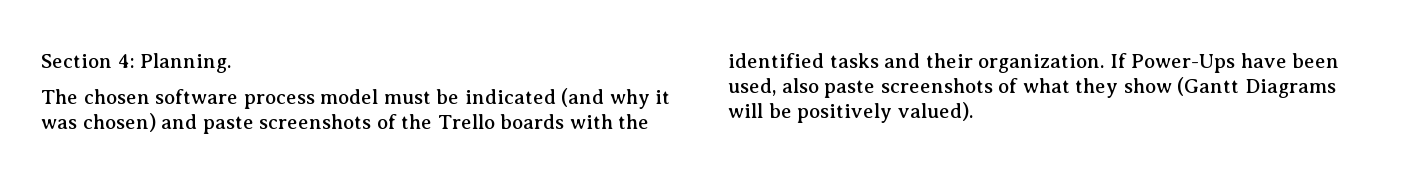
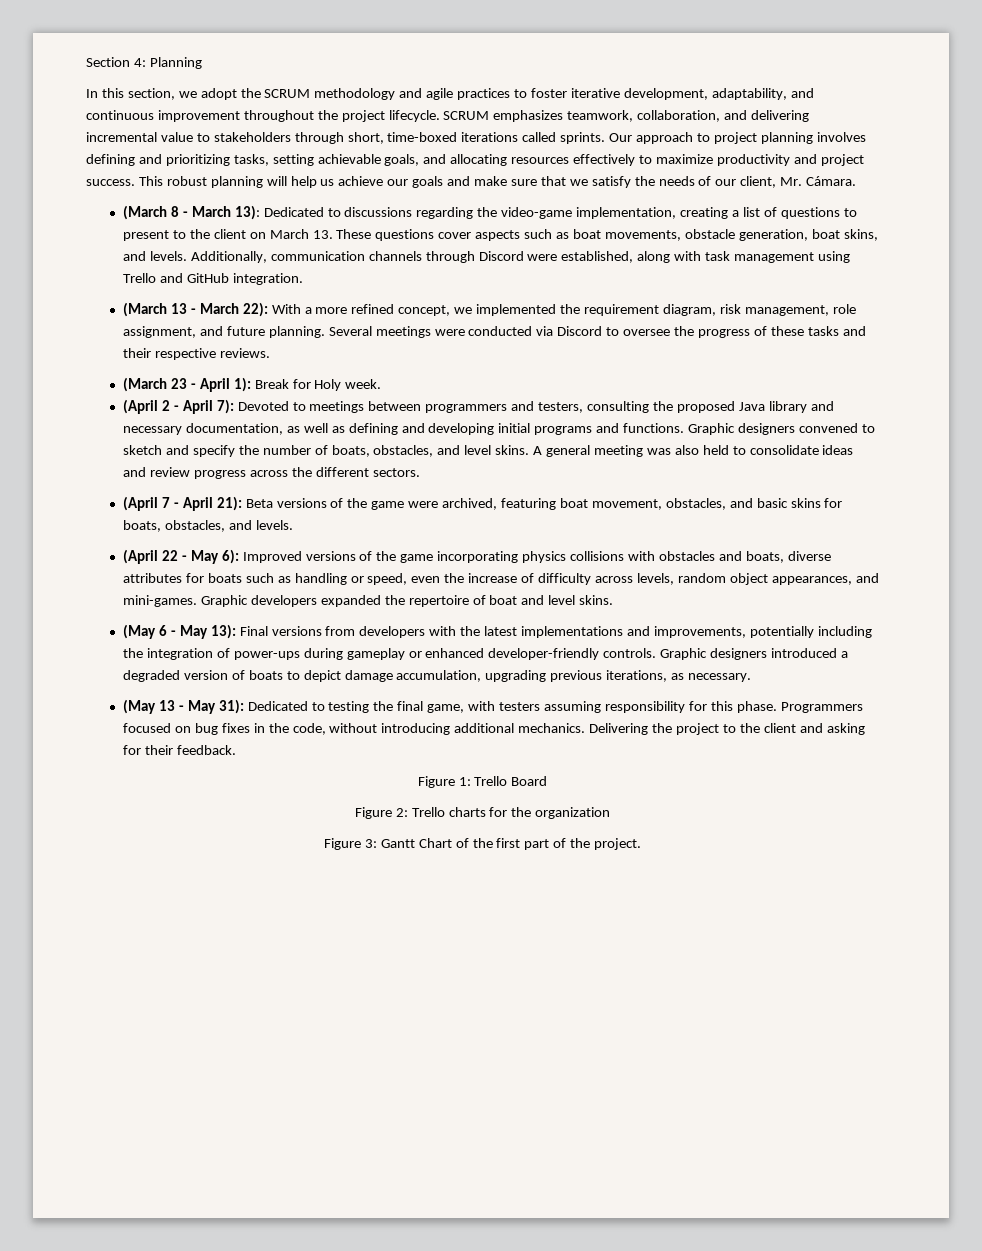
[140,53,232,73] [41,88,671,109] [41,113,650,134] [728,53,1340,73] [728,77,1336,98] [728,102,973,123] Planning. // The chosen software process model must be indicated (and why it was chosen) and paste screenshots of the Trello boards with the identified tasks and their organization. If Power-Ups have been used, also paste screenshots of what they show (Gantt Diagrams will be positively valued). -> [149,57,202,69] [86,88,814,100] [86,110,810,122] [86,132,866,144] [86,154,864,166] [86,176,857,188] [123,205,857,220] [123,229,878,241] [123,251,850,263] [123,273,303,285] [123,302,856,317] [123,326,866,338] [123,348,270,360] [123,377,382,392] [123,399,834,414] [123,423,875,435] [123,445,854,457] [123,467,420,479] [123,496,843,511] [123,520,293,532] [123,549,831,564] [123,573,879,585] [123,595,614,607] [123,624,872,639] [123,648,848,660] [123,670,752,682] [123,699,863,714] [123,723,865,735] [123,745,236,755] [417,776,548,788] [354,807,611,819] [323,838,642,850] Planning // In this section, we adopt the SCRUM methodology and agile practices to foster iterative development, adaptability, and continuous improvement throughout the project lifecycle. SCRUM emphasizes teamwork, collaboration, and delivering incremental value to stakeholders through short, time-boxed iterations called sprints. Our approach to project planning involves defining and prioritizing tasks, setting achievable goals, and allocating resources effectively to maximize productivity and project success. This robust planning will help us achieve our goals and make sure that we satisfy the needs of our client, Mr. Cámara. // (March 8 - March 13): Dedicated to discussions regarding the video-game implementation, creating a list of questions to present to the client on March 13. These questions cover aspects such as boat movements, obstacle generation, boat skins, and levels. Additionally, communication channels through Discord were established, along with task management using Trello and GitHub integration. // (March 13 - March 22): With a more refined concept, we implemented the requirement diagram, risk management, role assignment, and future planning. Several meetings were conducted via Discord to oversee the progress of these tasks and their respective reviews. // (March 23 - April 1): Break for Holy week. // (April 2 - April 7): Devoted to meetings between programmers and testers, consulting the proposed Java library and necessary documentation, as well as defining and developing initial programs and functions. Graphic designers convened to sketch and specify the number of boats, obstacles, and level skins. A general meeting was also held to consolidate ideas and review progress across the different sectors. // (April 7 - April 21): Beta versions of the game were archived, featuring boat movement, obstacles, and basic skins for boats, obstacles, and levels. // (April 22 - May 6): Improved versions of the game incorporating physics collisions with obstacles and boats, diverse attributes for boats such as handling or speed, even the increase of difficulty across levels, random object appearances, and mini-games. Graphic developers expanded the repertoire of boat and level skins. // (May 6 - May 13): Final versions from developers with the latest implementations and improvements, potentially including the integration of power-ups during gameplay or enhanced developer-friendly controls. Graphic designers introduced a degraded version of boats to depict damage accumulation, upgrading previous iterations, as necessary. // (May 13 - May 31): Dedicated to testing the final game, with testers assuming responsibility for this phase. Programmers focused on bug fixes in the code, without introducing additional mechanics. Delivering the project to the client and asking for their feedback. // Figure 1: Trello Board // Figure 2: Trello charts for the organization // Figure 3: Gantt Chart of the first part of the project.

